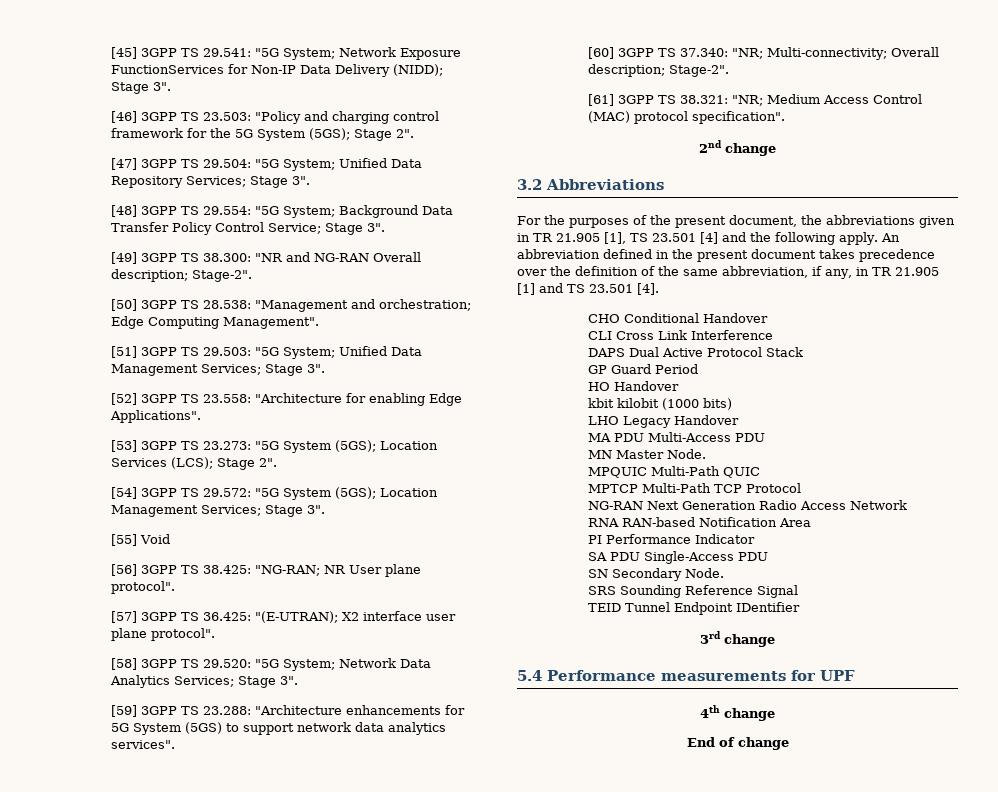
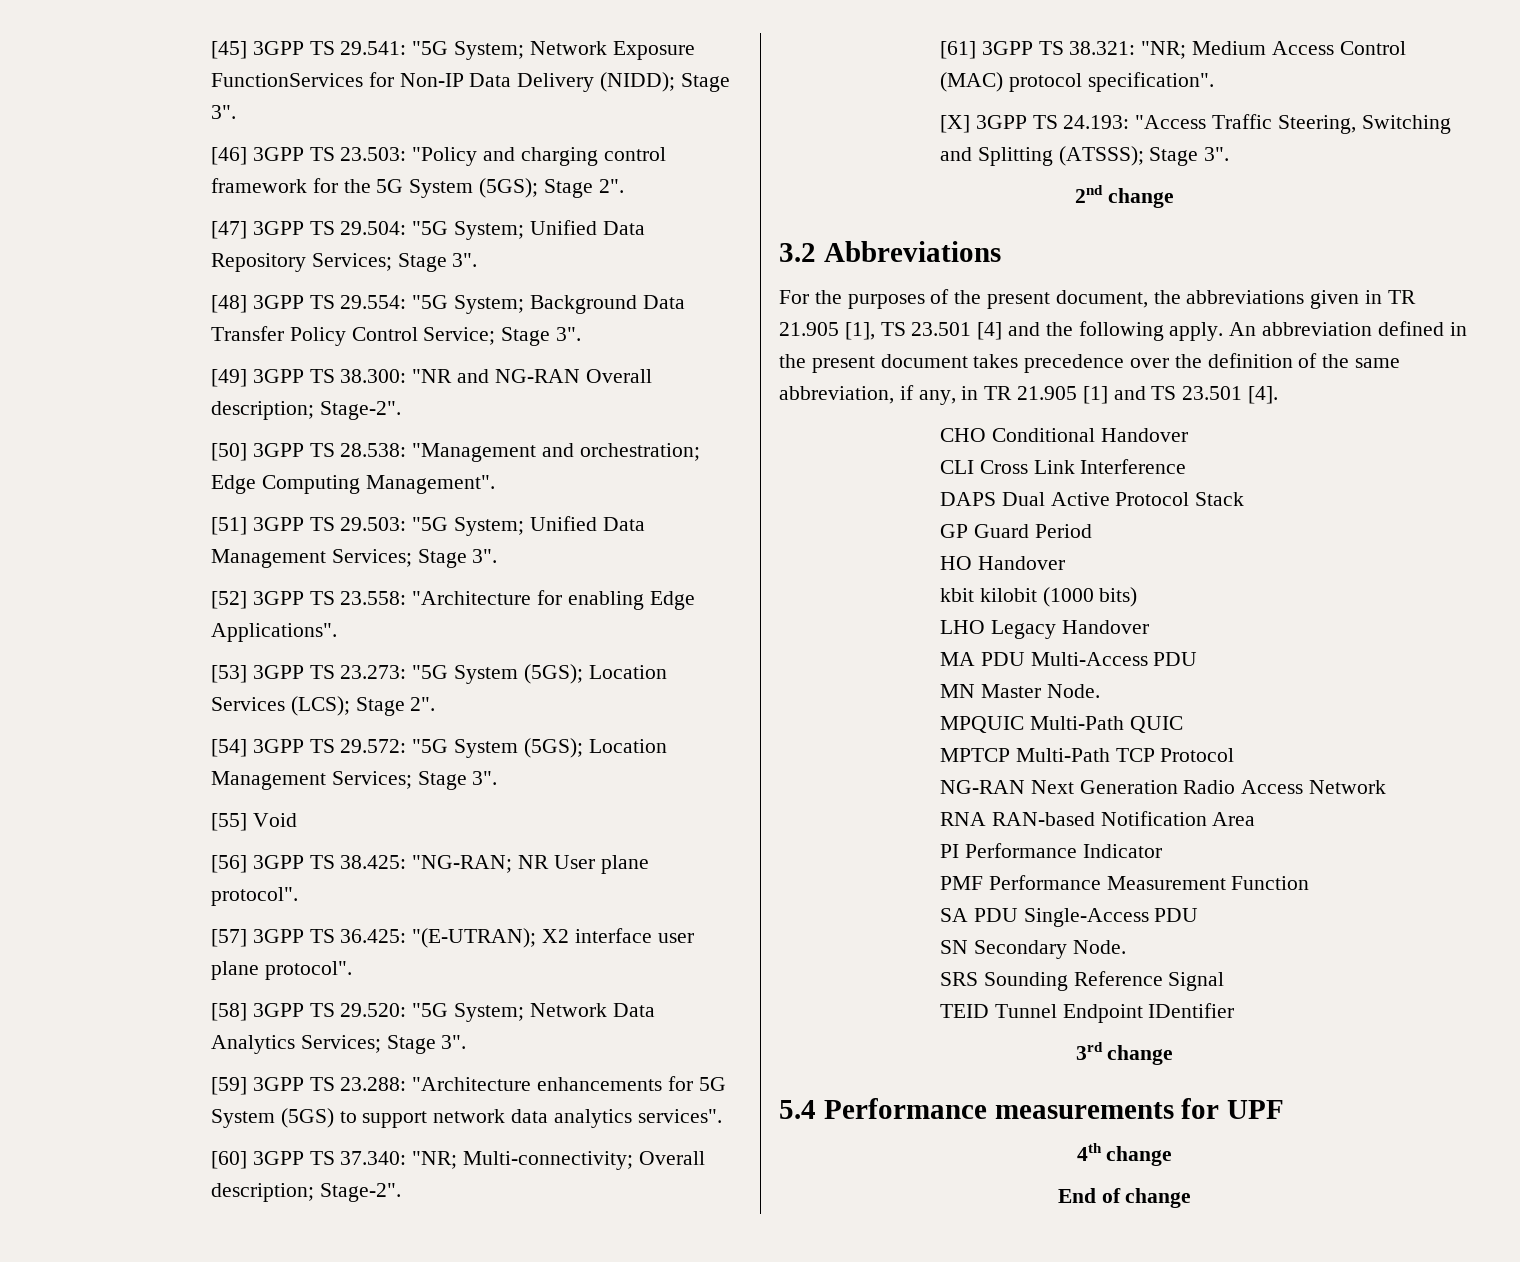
(785, 117) none -> [939,114,1451,134] [939,146,1230,166] // [X] 3GPP TS 24.193: "Access Traffic Steering, Switching and Splitting (ATSSS); Stage 3".
(755, 539) none -> [939,875,1310,890] // PMF Performance Measurement Function

